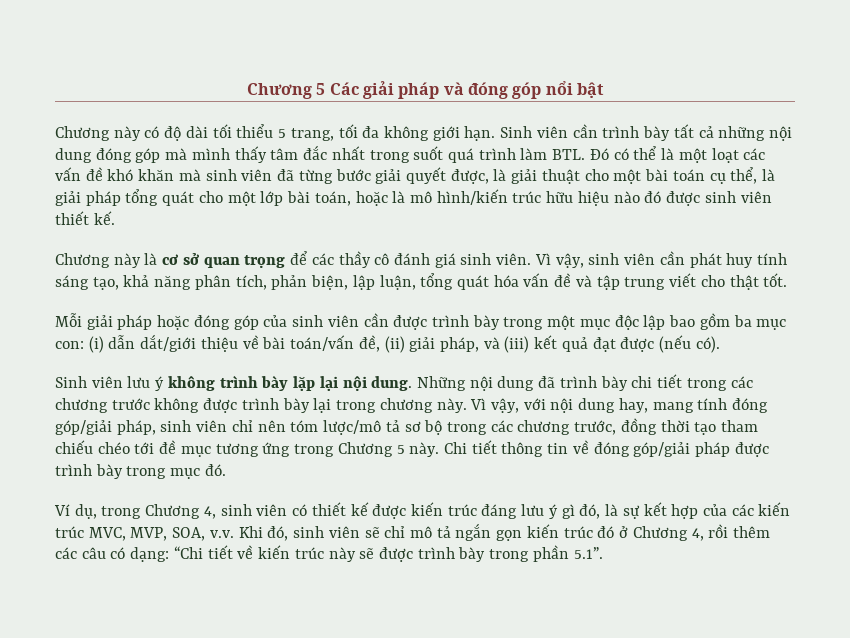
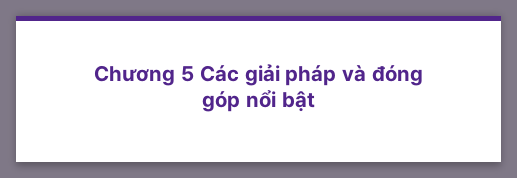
[55,124,792,141] [55,145,766,163] [55,167,775,184] [55,189,772,206] [55,211,115,225] [55,251,787,268] [55,273,788,290] [55,313,787,330] [55,334,720,353] [55,374,753,391] [55,398,769,413] [55,418,759,435] [55,440,769,457] [55,464,226,479] [54,502,791,519] [55,523,770,541] [55,545,603,562] // Chương này có độ dài tối thiểu 5 trang, tối đa không giới hạn. Sinh viên cần trình bày tất cả những nội dung đóng góp mà mình thấy tâm đắc nhất trong suốt quá trình làm BTL. Đó có thể là một loạt các vấn đề khó khăn mà sinh viên đã từng bước giải quyết được, là giải thuật cho một bài toán cụ thể, là giải pháp tổng quát cho một lớp bài toán, hoặc là mô hình/kiến trúc hữu hiệu nào đó được sinh viên thiết kế. // Chương này là cơ sở quan trọng để các thầy cô đánh giá sinh viên. Vì vậy, sinh viên cần phát huy tính sáng tạo, khả năng phân tích, phản biện, lập luận, tổng quát hóa vấn đề và tập trung viết cho thật tốt. // Mỗi giải pháp hoặc đóng góp của sinh viên cần được trình bày trong một mục độc lập bao gồm ba mục con: (i) dẫn dắt/giới thiệu về bài toán/vấn đề, (ii) giải pháp, và (iii) kết quả đạt được (nếu có). // Sinh viên lưu ý không trình bày lặp lại nội dung. Những nội dung đã trình bày chi tiết trong các chương trước không được trình bày lại trong chương này. Vì vậy, với nội dung hay, mang tính đóng góp/giải pháp, sinh viên chỉ nên tóm lược/mô tả sơ bộ trong các chương trước, đồng thời tạo tham chiếu chéo tới đề mục tương ứng trong Chương 5 này. Chi tiết thông tin về đóng góp/giải pháp được trình bày trong mục đó. // Ví dụ, trong Chương 4, sinh viên có thiết kế được kiến trúc đáng lưu ý gì đó, là sự kết hợp của các kiến trúc MVC, MVP, SOA, v.v. Khi đó, sinh viên sẽ chỉ mô tả ngắn gọn kiến trúc đó ở Chương 4, rồi thêm các câu có dạng: “Chi tiết về kiến trúc này sẽ được trình bày trong phần 5.1”. -> (315, 101) none

